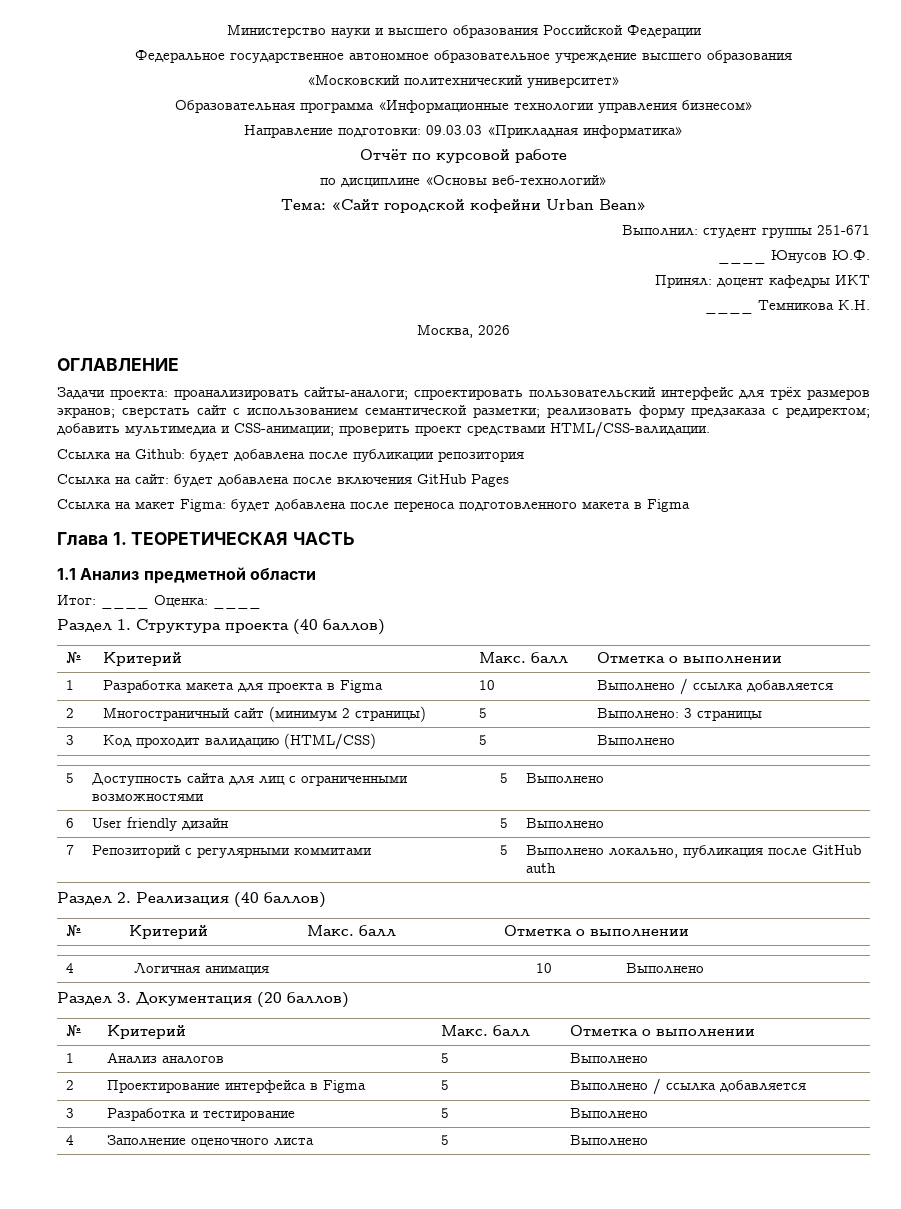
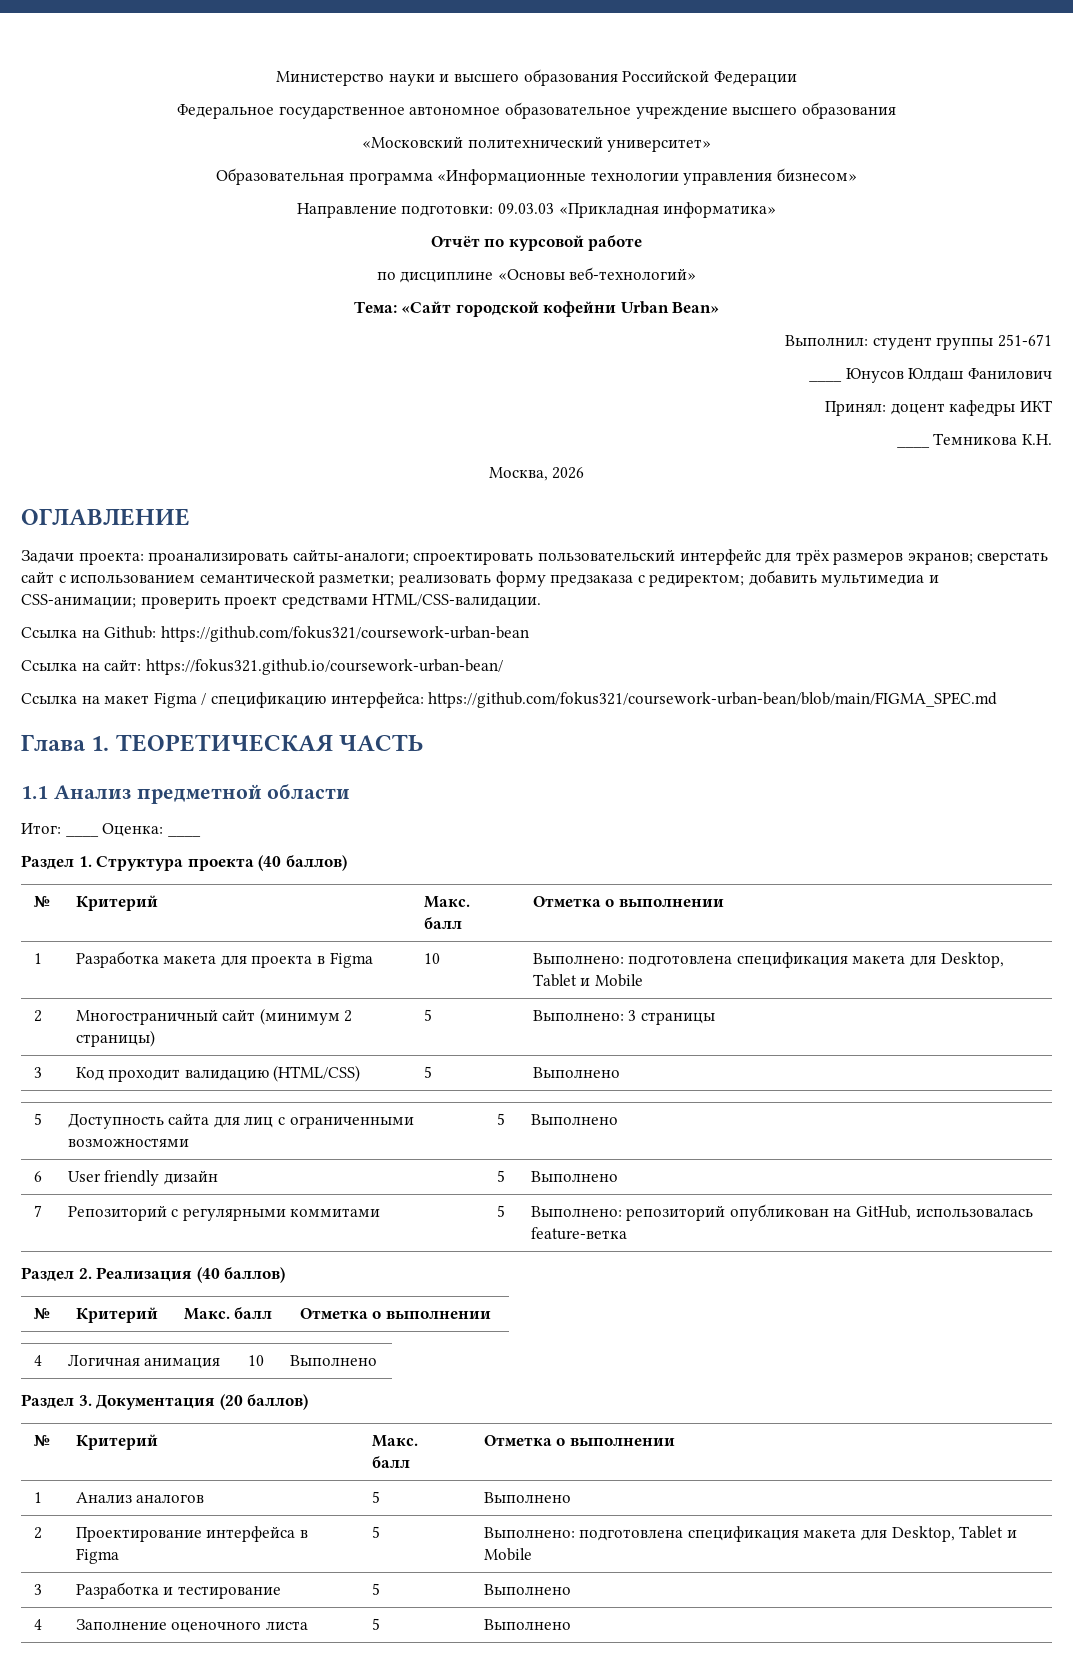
[832,250,870,260] Ю.Ф. -> [908,368,1052,382] Юлдаш Фанилович
[190,449,524,462] [57,474,509,487] [57,499,690,512] будет добавлена после публикации репозитория // Ссылка на сайт: будет добавлена после включения GitHub Pages // Ссылка на макет Figma: будет добавлена после переноса подготовленного макета в Figma -> [160,626,529,642] [21,659,503,675] [21,692,998,708] https://github.com/fokus321/coursework-urban-bean // Ссылка на сайт: https://fokus321.github.io/coursework-urban-bean/ // Ссылка на макет Figma / спецификацию интерфейса: https://github.com/fokus321/coursework-urban-bean/blob/main/FIGMA_SPEC.md
[596,678,833,695] Выполнено / ссылка добавляется -> [532,952,1004,968] [532,974,643,987] Выполнено: подготовлена спецификация макета для Desktop, Tablet и Mobile
[525,845,861,858] [525,863,556,873] Выполнено локально, публикация после GitHub auth -> [530,1204,1033,1221] [530,1227,627,1240] Выполнено: репозиторий опубликован на GitHub, использовалась feature-ветка
[569,1078,806,1095] Выполнено / ссылка добавляется -> [483,1526,1017,1542] [483,1548,532,1561] Выполнено: подготовлена спецификация макета для Desktop, Tablet и Mobile

